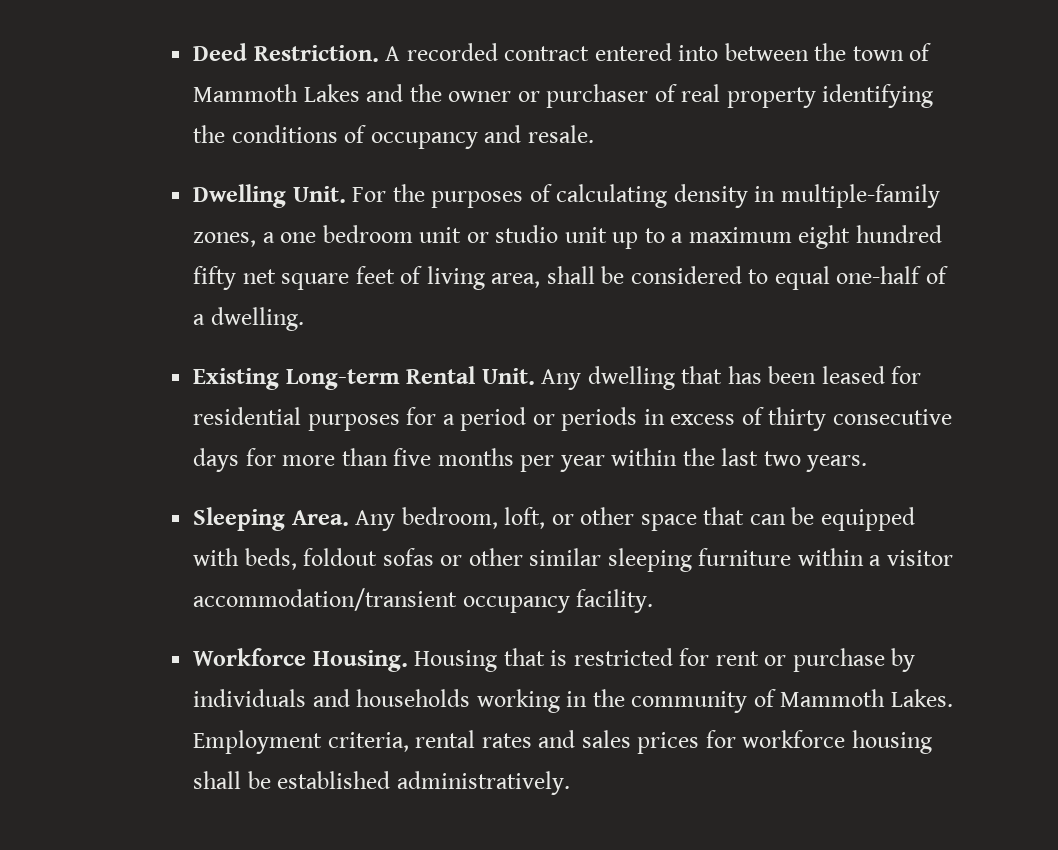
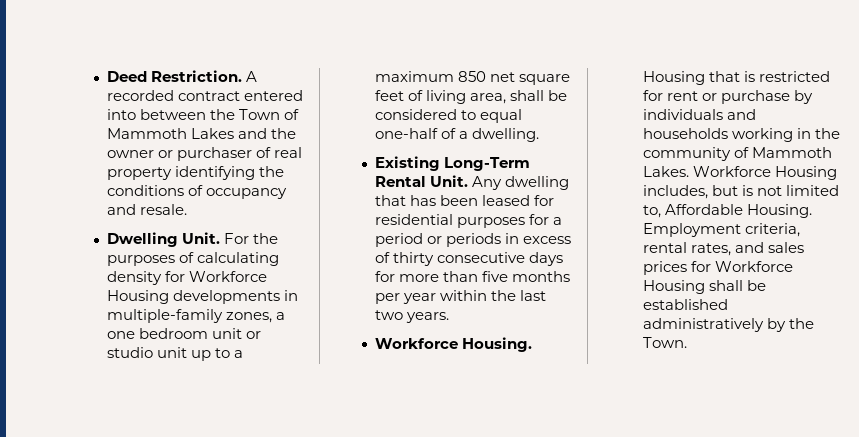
[852,46,904,61] town -> [239,109,281,120] Town
(748, 196) none -> [165,271,268,282] [107,290,281,304] for Workforce Housing developments
[798,225,942,249] [193,266,237,290] eight hundred fifty -> [458,71,487,82] 850
[285,369,400,390] Long-term -> [444,157,531,171] Long-Term
[193,507,915,531] [193,548,953,572] [193,588,654,613] // Sleeping Area. Any bedroom, loft, or other space that can be equipped with beds, foldout sofas or other similar sleeping furniture within a visitor accommodation/transient occupancy facility. -> (450, 317) none
(953, 698) none -> [693,166,838,180] [643,185,840,199] [643,204,813,218] Workforce Housing includes, but is not limited to, Affordable Housing.
[481,733,532,748] rates -> [691,243,732,256] rates,
[742,730,932,754] workforce housing -> [715,261,794,272] [643,280,706,294] Workforce Housing
[396,771,570,795] administratively. -> [643,318,815,332] [643,337,688,348] administratively by the Town.

